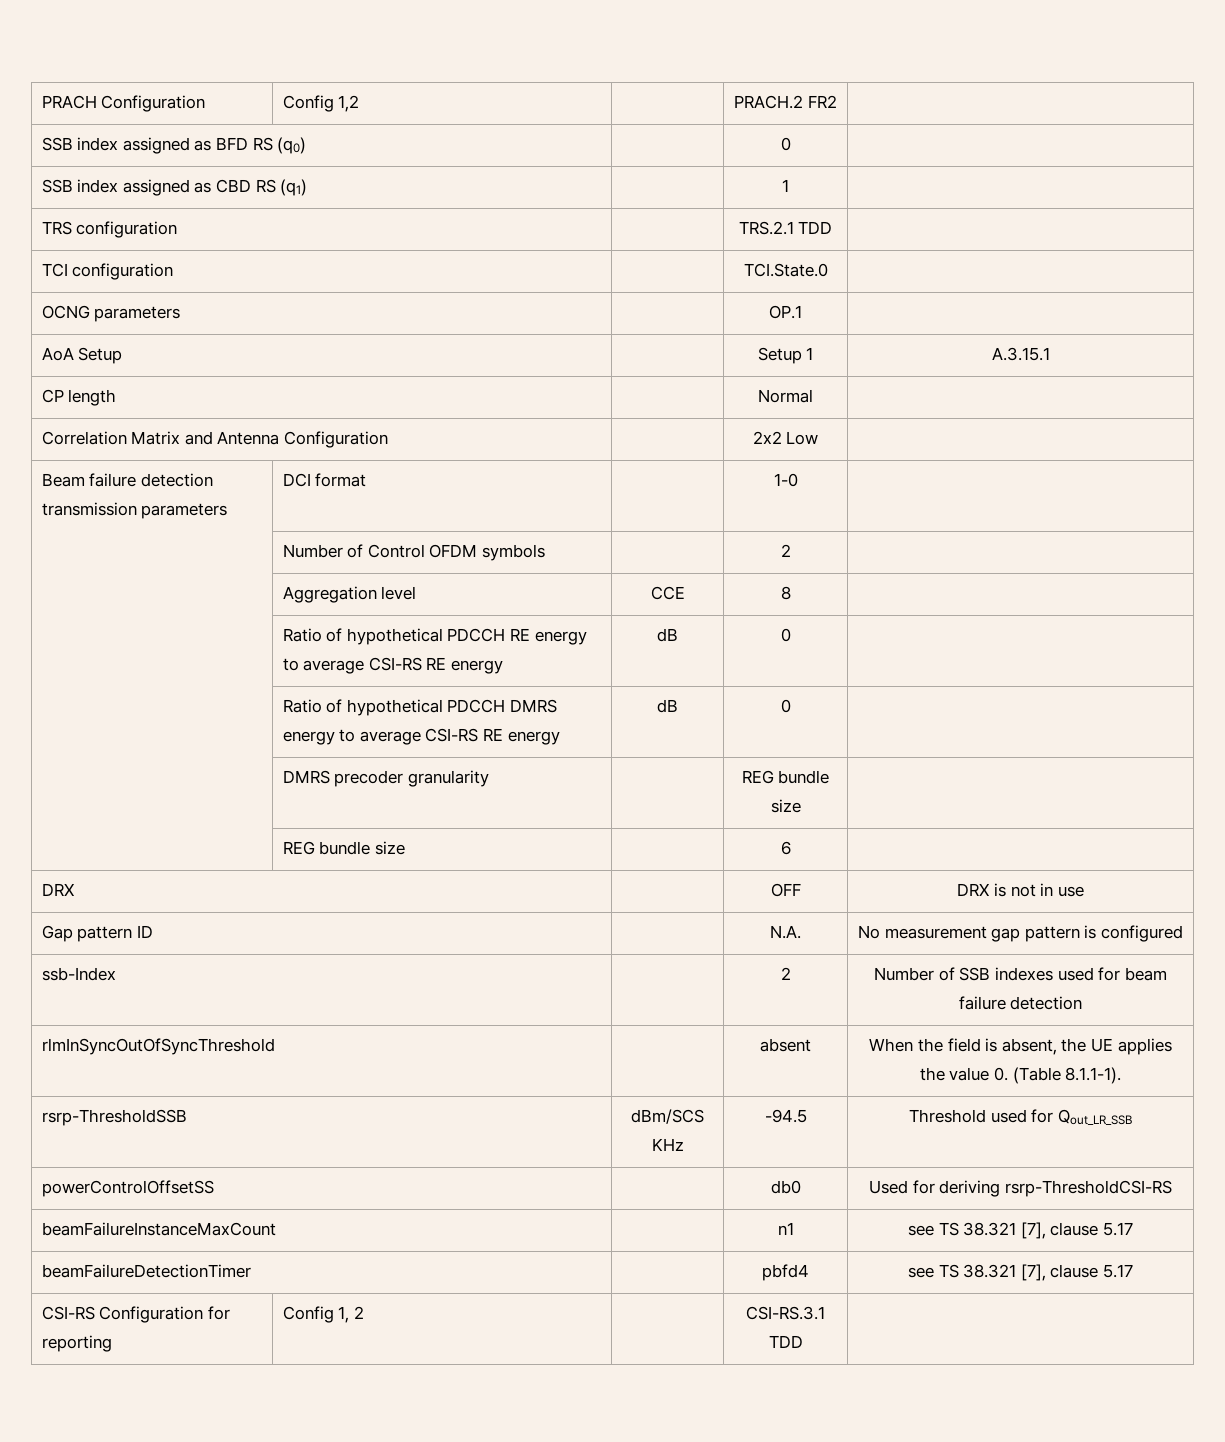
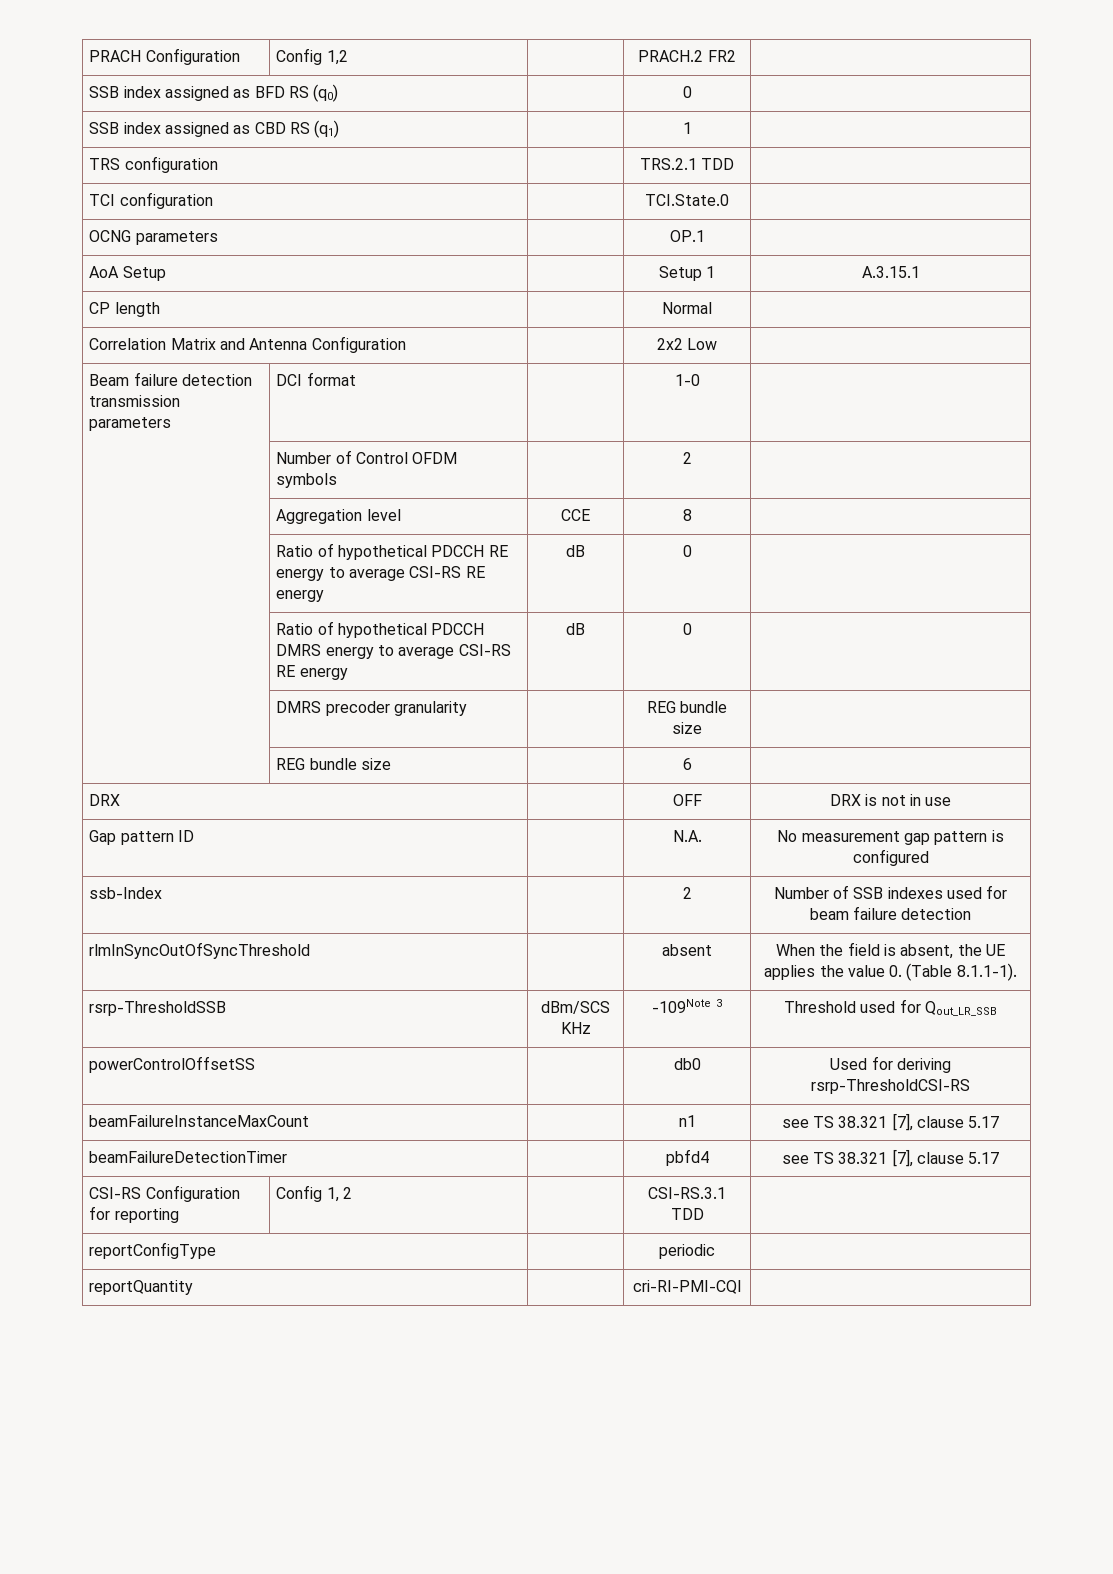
[764,1109,807,1123] -94.5 -> [652,999,722,1013] -109Note 3
(803, 1341) none -> [89,1242,217,1259] [659,1244,715,1259] [89,1280,194,1295] [632,1280,742,1294] // reportConfigType | | periodic | // reportQuantity | | cri-RI-PMI-CQI |

